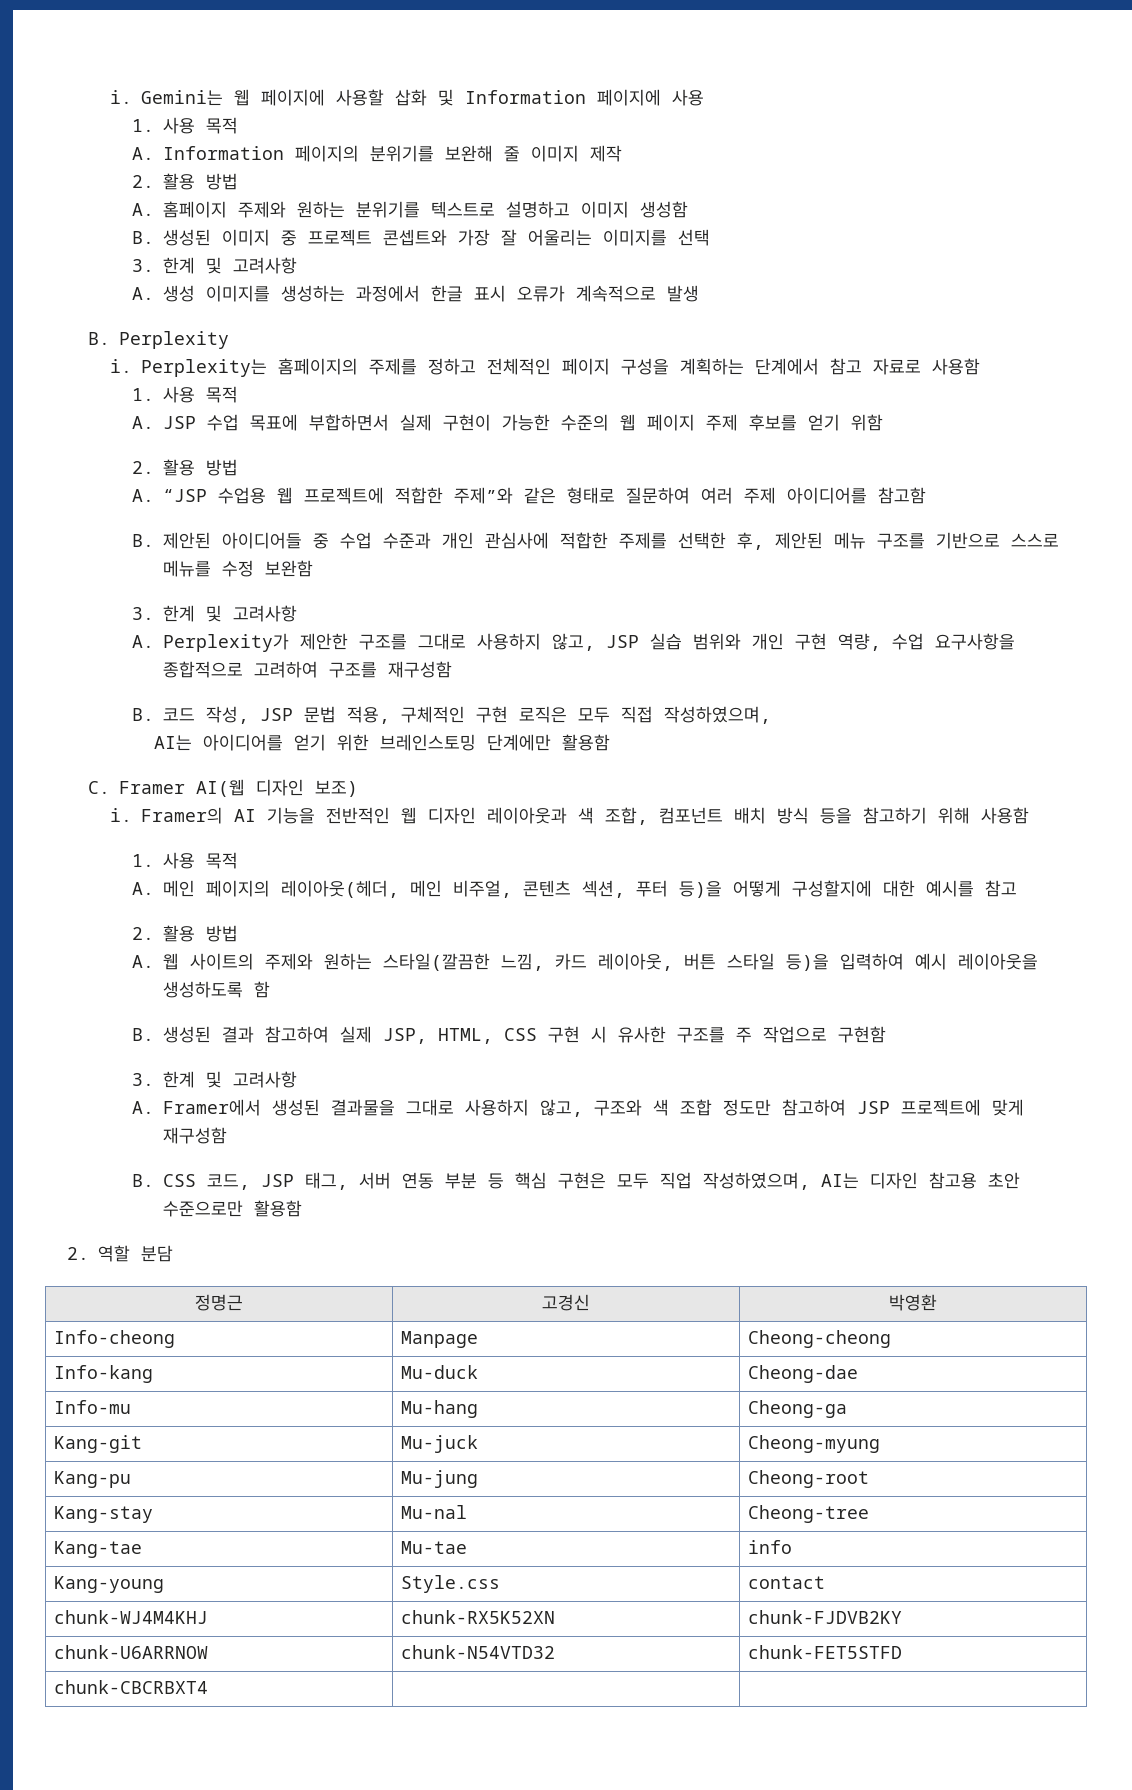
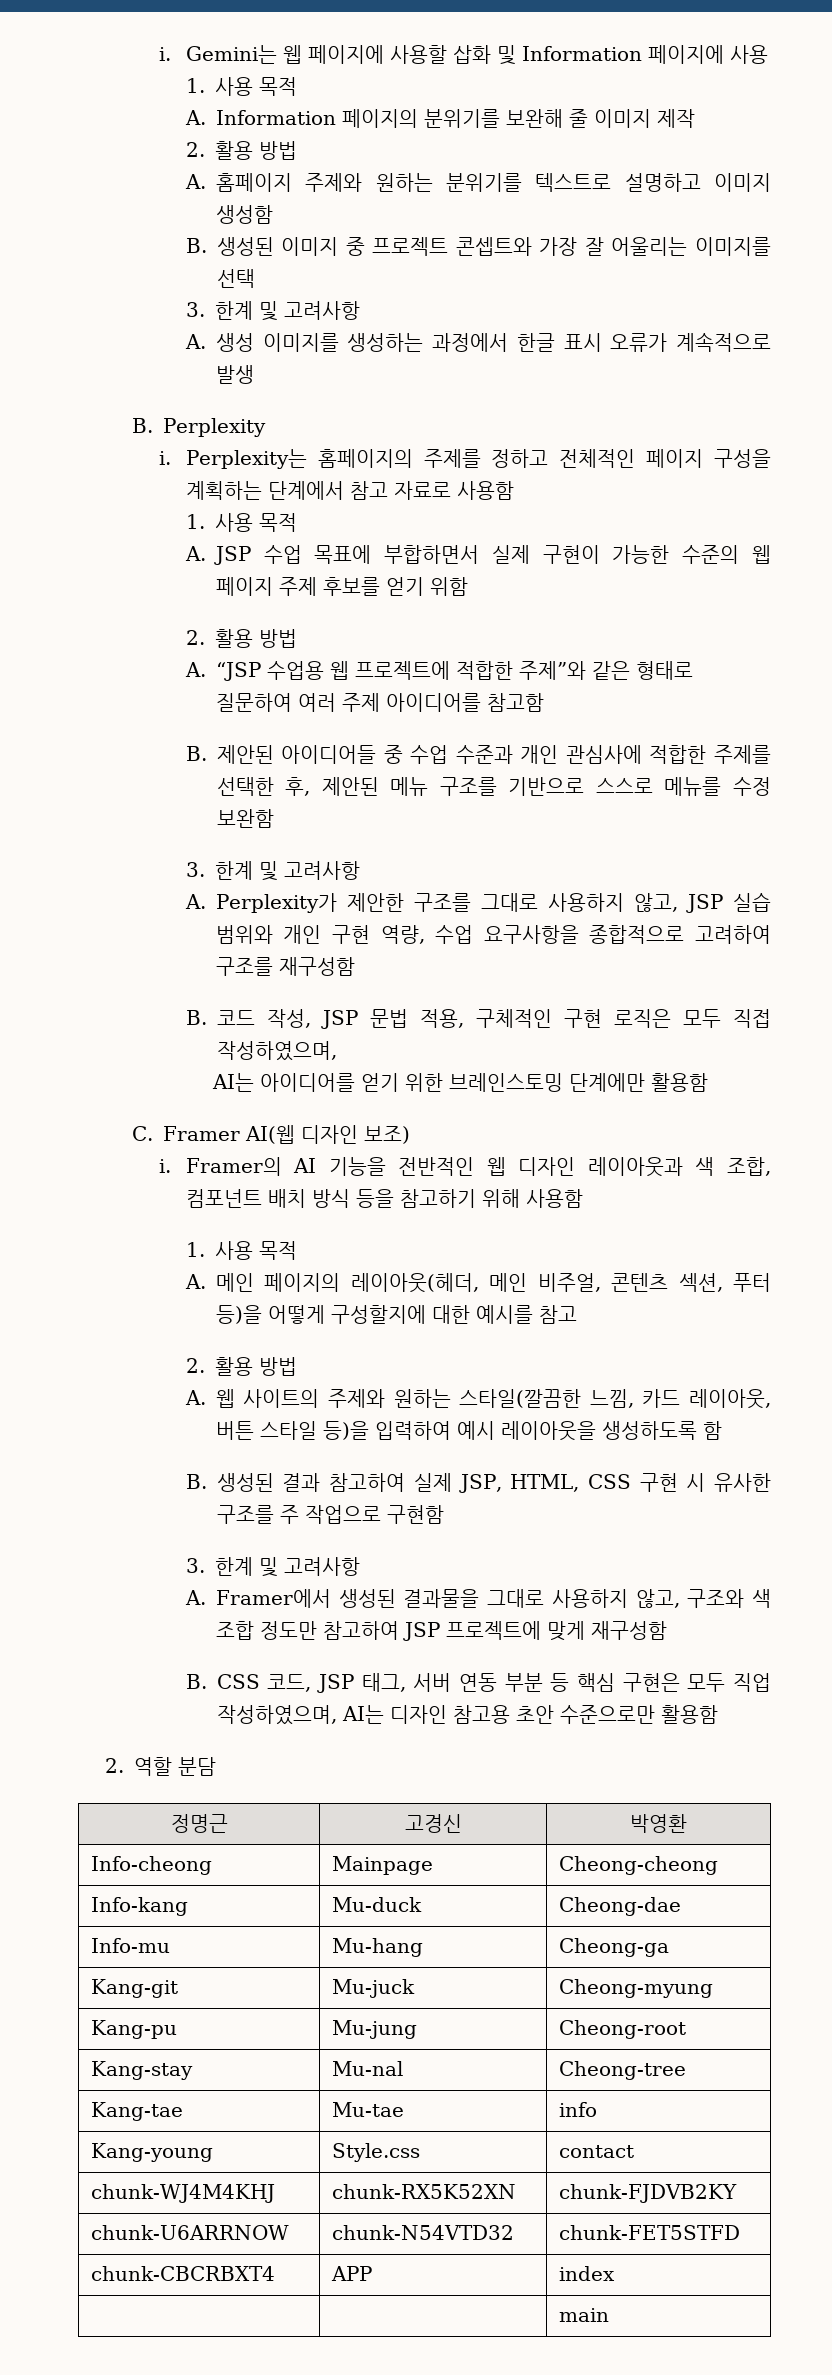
[400,1331,478,1348] Manpage -> [332,1856,434,1875] Mainpage
(208, 1687) | -> [331,2266,373,2281] [559,2266,616,2281] [559,2308,610,2322] APP | index // | | main

